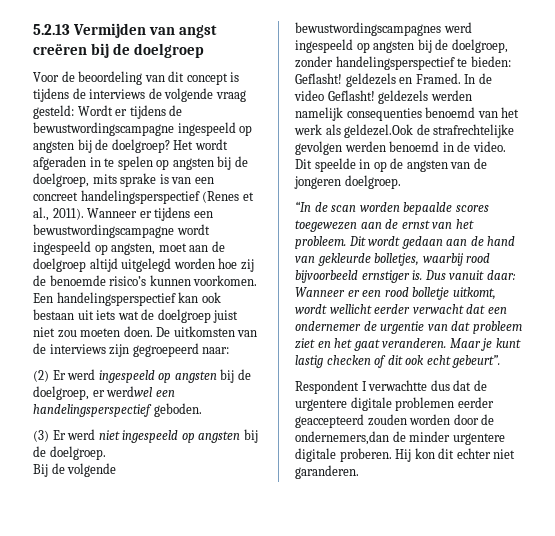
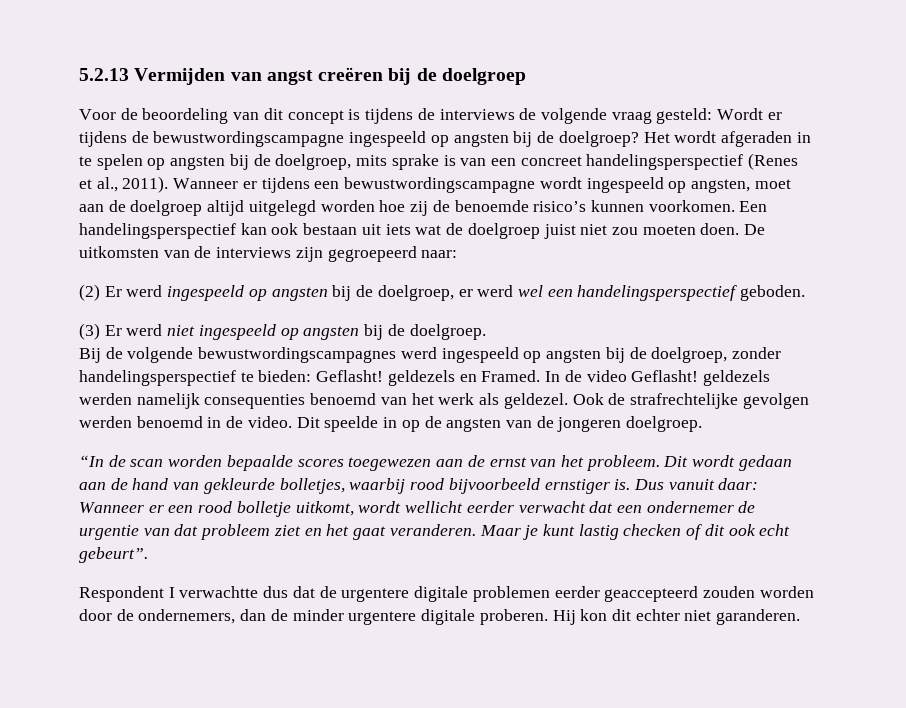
[106,386,153,397] werdwel -> [477,285,543,297] werd wel
[344,124,414,138] geldezel.Ook -> [503,393,604,409] geldezel. Ook
[295,431,389,445] ondernemers,dan -> [138,609,267,624] ondernemers, dan

